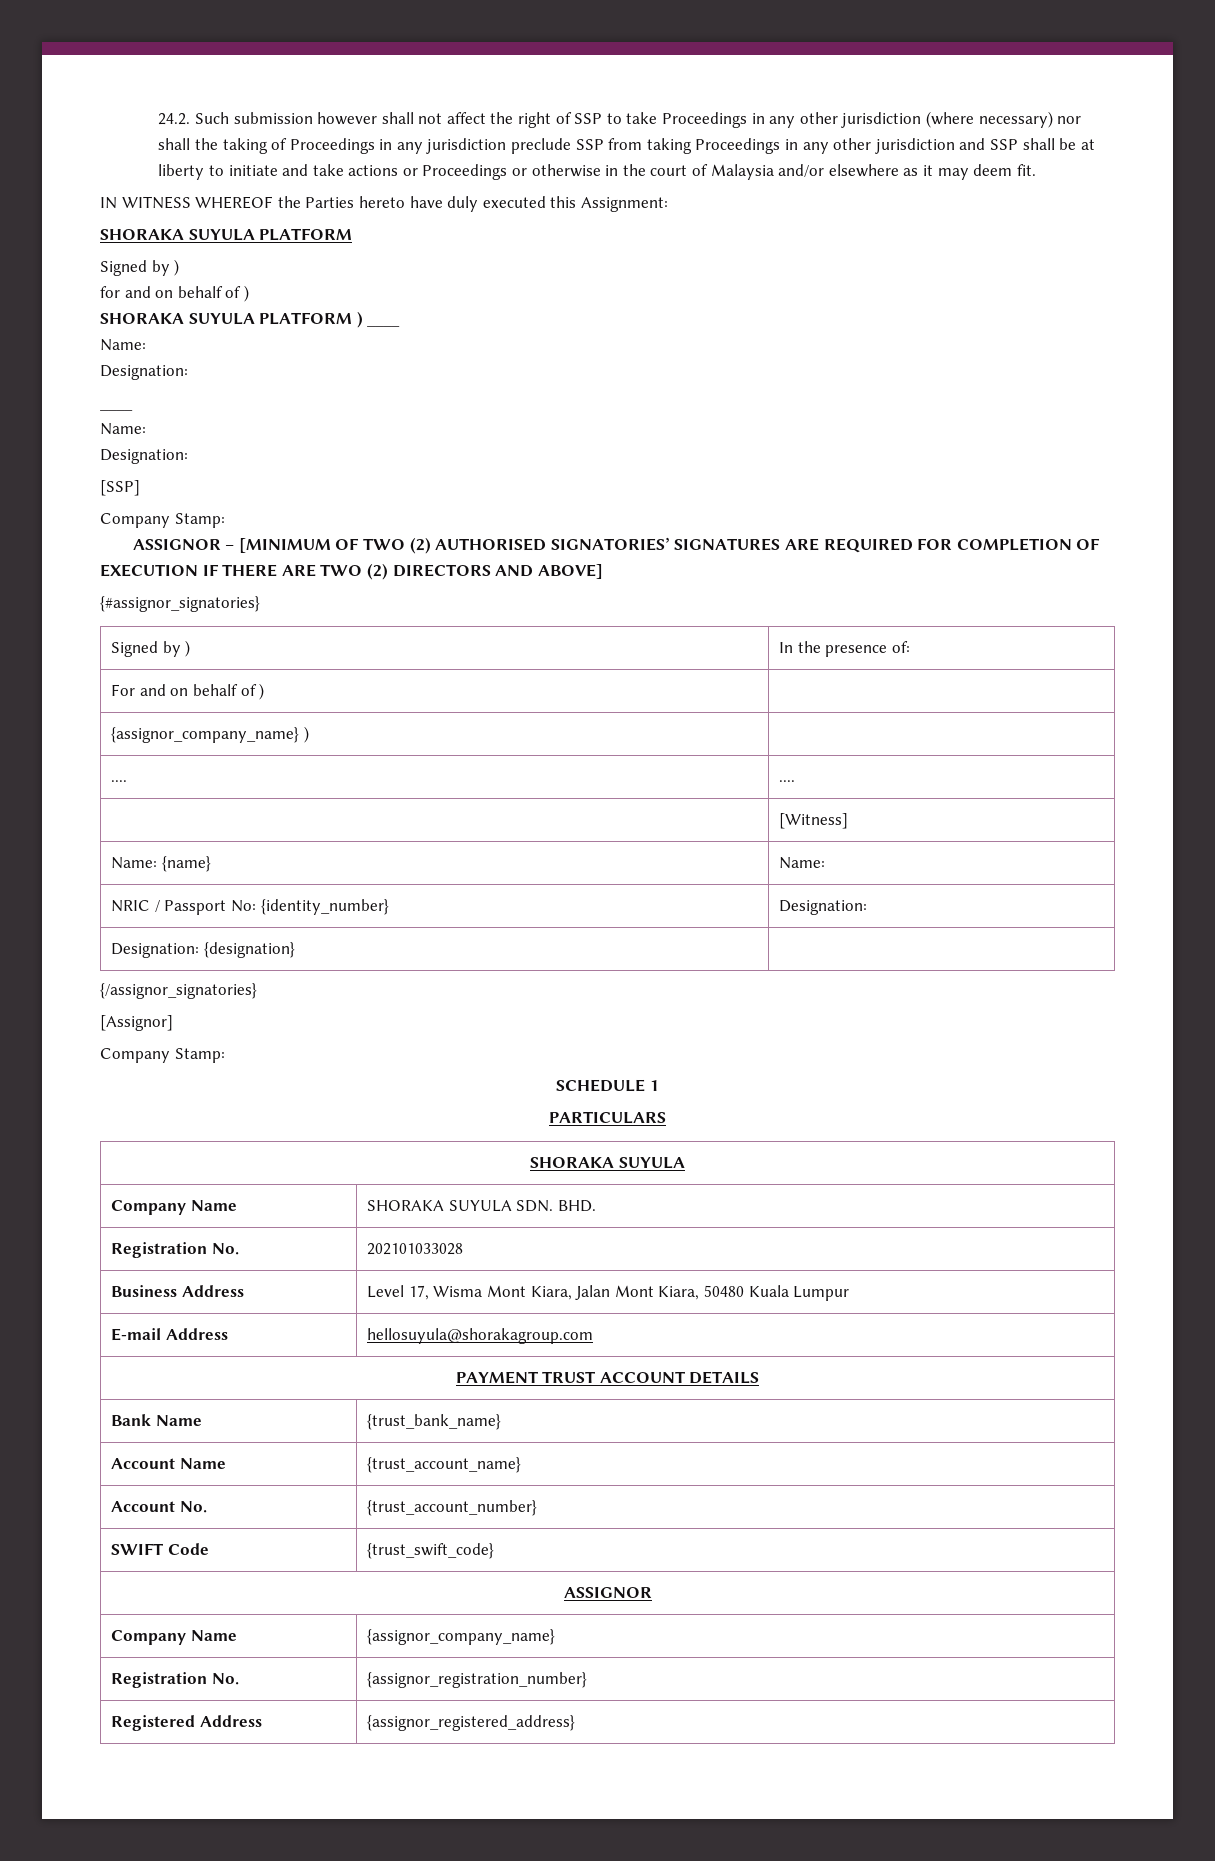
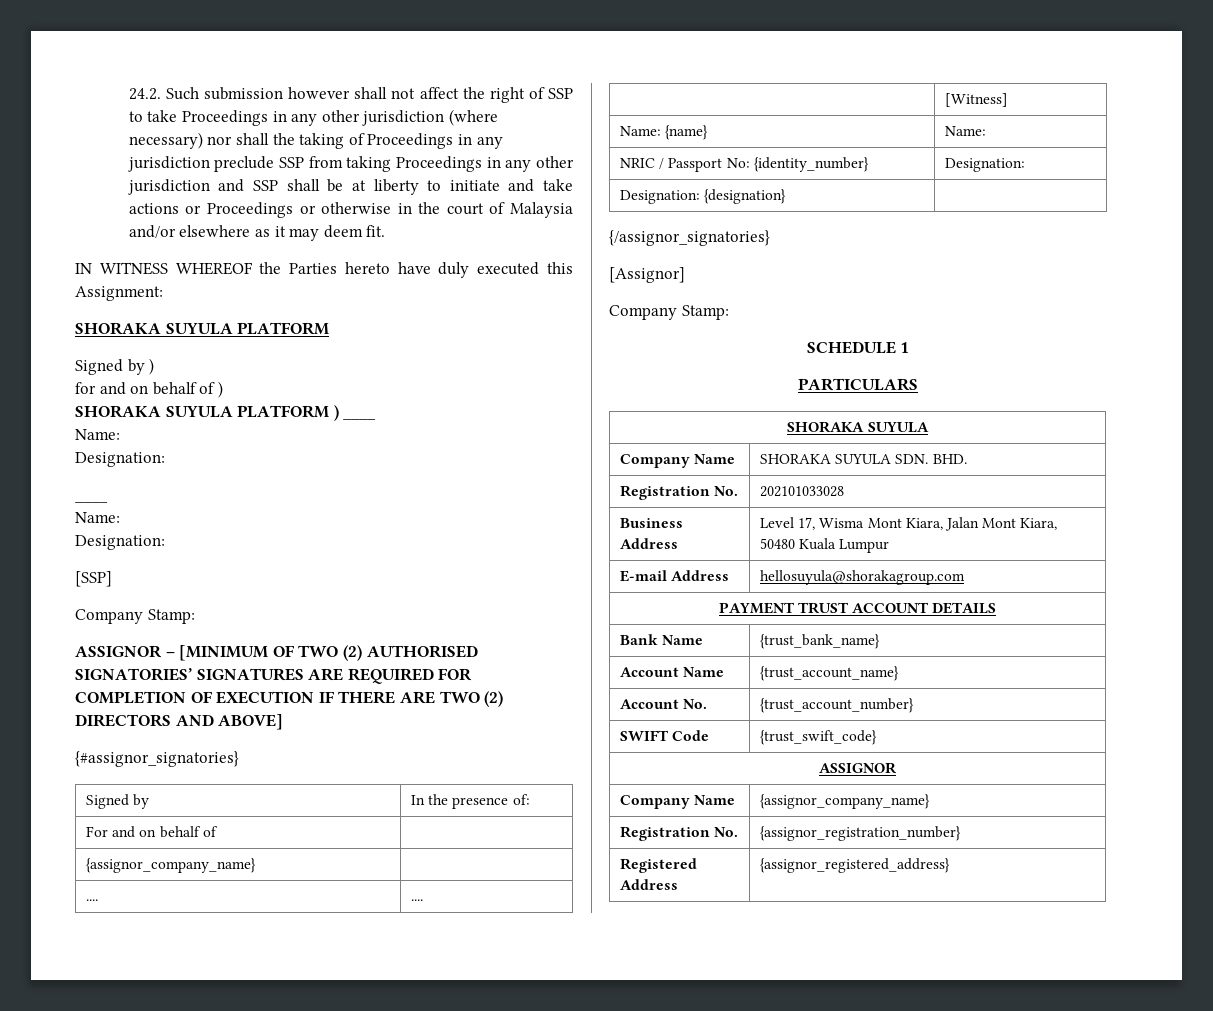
[185,640,191,657] ) -> (150, 801) none
[259,683,265,700] [111,726,309,743] ) | // {assignor_company_name} ) -> [86,858,257,873] | // {assignor_company_name}

